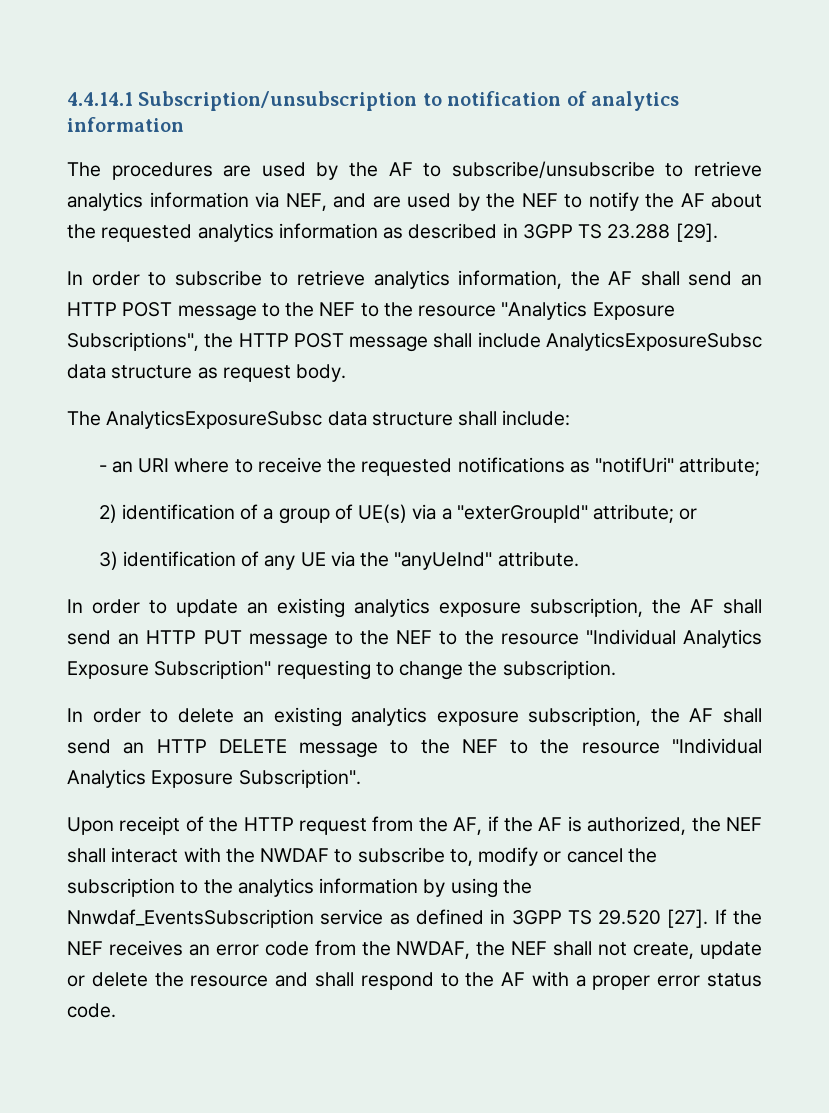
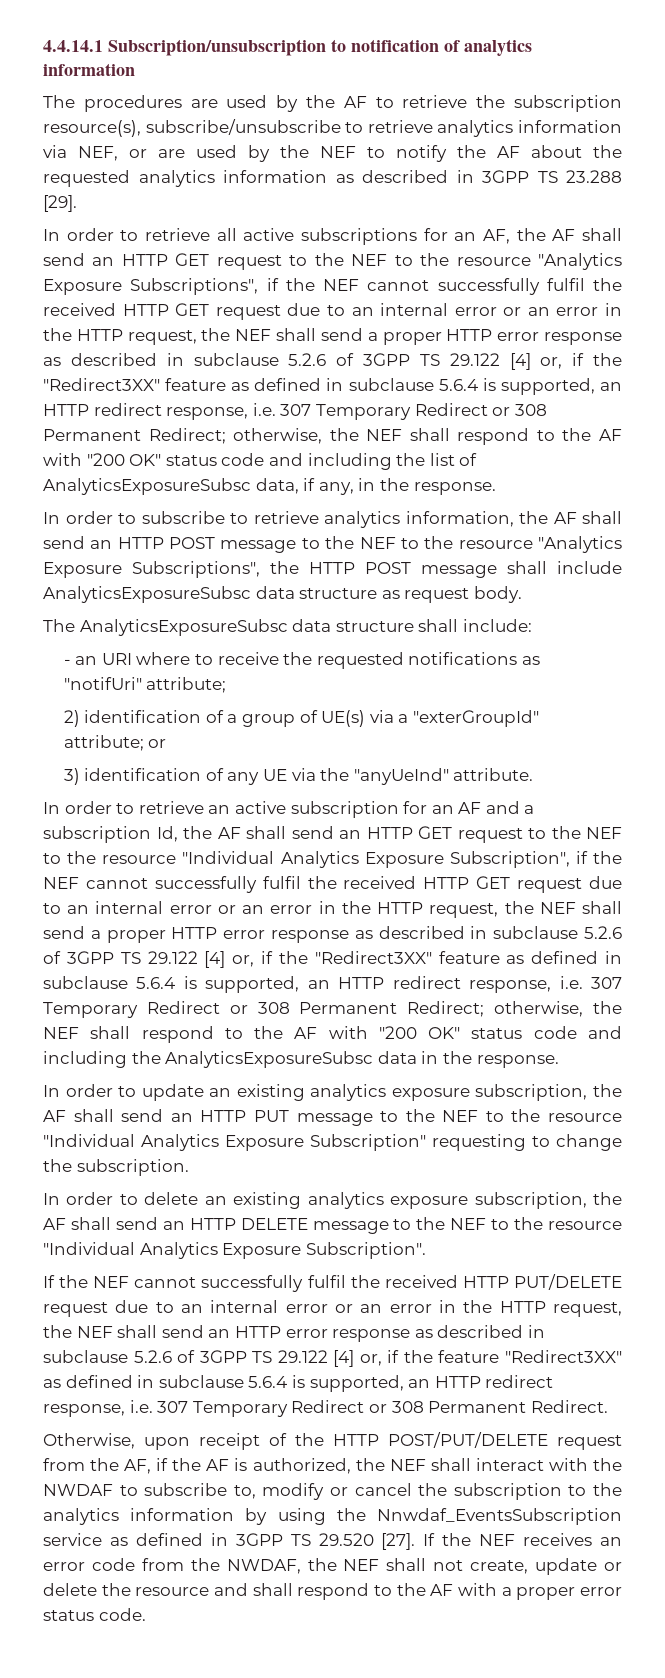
(442, 170) none -> [402,95,623,112] [43,120,141,137] retrieve the subscription resource(s),
[333,193,366,208] and -> [129,149,147,158] or
(718, 232) none -> [43,228,622,245] [43,253,622,270] [43,278,622,295] [43,303,622,320] [43,328,622,345] [43,353,622,370] [43,378,622,395] [43,403,547,420] [43,428,622,445] [43,453,478,470] [43,478,496,495] // In order to retrieve all active subscriptions for an AF, the AF shall send an HTTP GET request to the NEF to the resource "Analytics Exposure Subscriptions", if the NEF cannot successfully fulfil the received HTTP GET request due to an internal error or an error in the HTTP request, the NEF shall send a proper HTTP error response as described in subclause 5.2.6 of 3GPP TS 29.122 [4] or, if the "Redirect3XX" feature as defined in subclause 5.6.4 is supported, an HTTP redirect response, i.e. 307 Temporary Redirect or 308 Permanent Redirect; otherwise, the NEF shall respond to the AF with "200 OK" status code and including the list of AnalyticsExposureSubsc data, if any, in the response.
(579, 559) none -> [43,801,535,818] [43,826,622,843] [43,851,622,868] [43,876,622,893] [43,901,622,918] [43,926,622,943] [43,951,622,968] [43,976,622,993] [43,1001,622,1018] [43,1026,622,1043] [43,1051,559,1068] // In order to retrieve an active subscription for an AF and a subscription Id, the AF shall send an HTTP GET request to the NEF to the resource "Individual Analytics Exposure Subscription", if the NEF cannot successfully fulfil the received HTTP GET request due to an internal error or an error in the HTTP request, the NEF shall send a proper HTTP error response as described in subclause 5.2.6 of 3GPP TS 29.122 [4] or, if the "Redirect3XX" feature as defined in subclause 5.6.4 is supported, an HTTP redirect response, i.e. 307 Temporary Redirect or 308 Permanent Redirect; otherwise, the NEF shall respond to the AF with "200 OK" status code and including the AnalyticsExposureSubsc data in the response.
[67,817,114,835] Upon -> [43,1274,622,1292] [43,1300,622,1317] [43,1325,545,1342] [43,1350,622,1367] [43,1375,554,1392] [43,1400,608,1417] [43,1433,190,1450] If the NEF cannot successfully fulfil the received HTTP PUT/DELETE request due to an internal error or an error in the HTTP request, the NEF shall send an HTTP error response as described in subclause 5.2.6 of 3GPP TS 29.122 [4] or, if the feature "Redirect3XX" as defined in subclause 5.6.4 is supported, an HTTP redirect response, i.e. 307 Temporary Redirect or 308 Permanent Redirect. // Otherwise, upon
(294, 824) none -> [388,1432,548,1448] POST/PUT/DELETE

